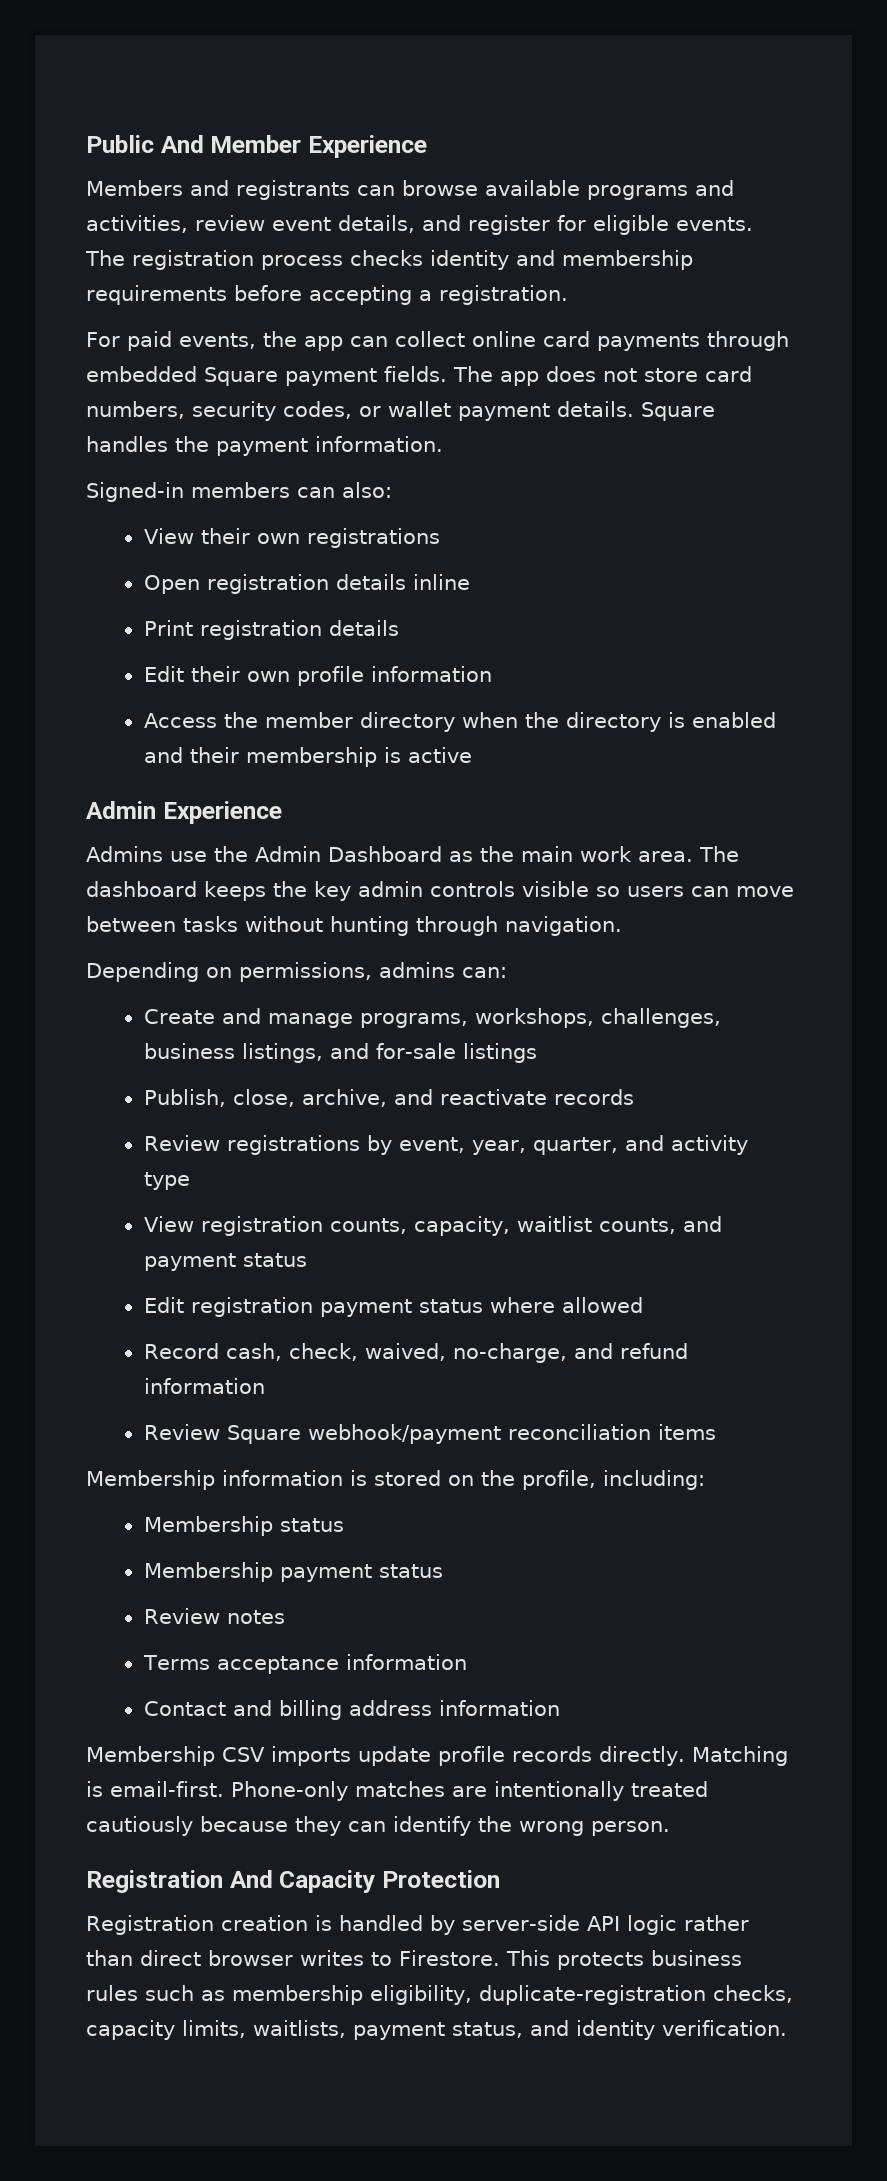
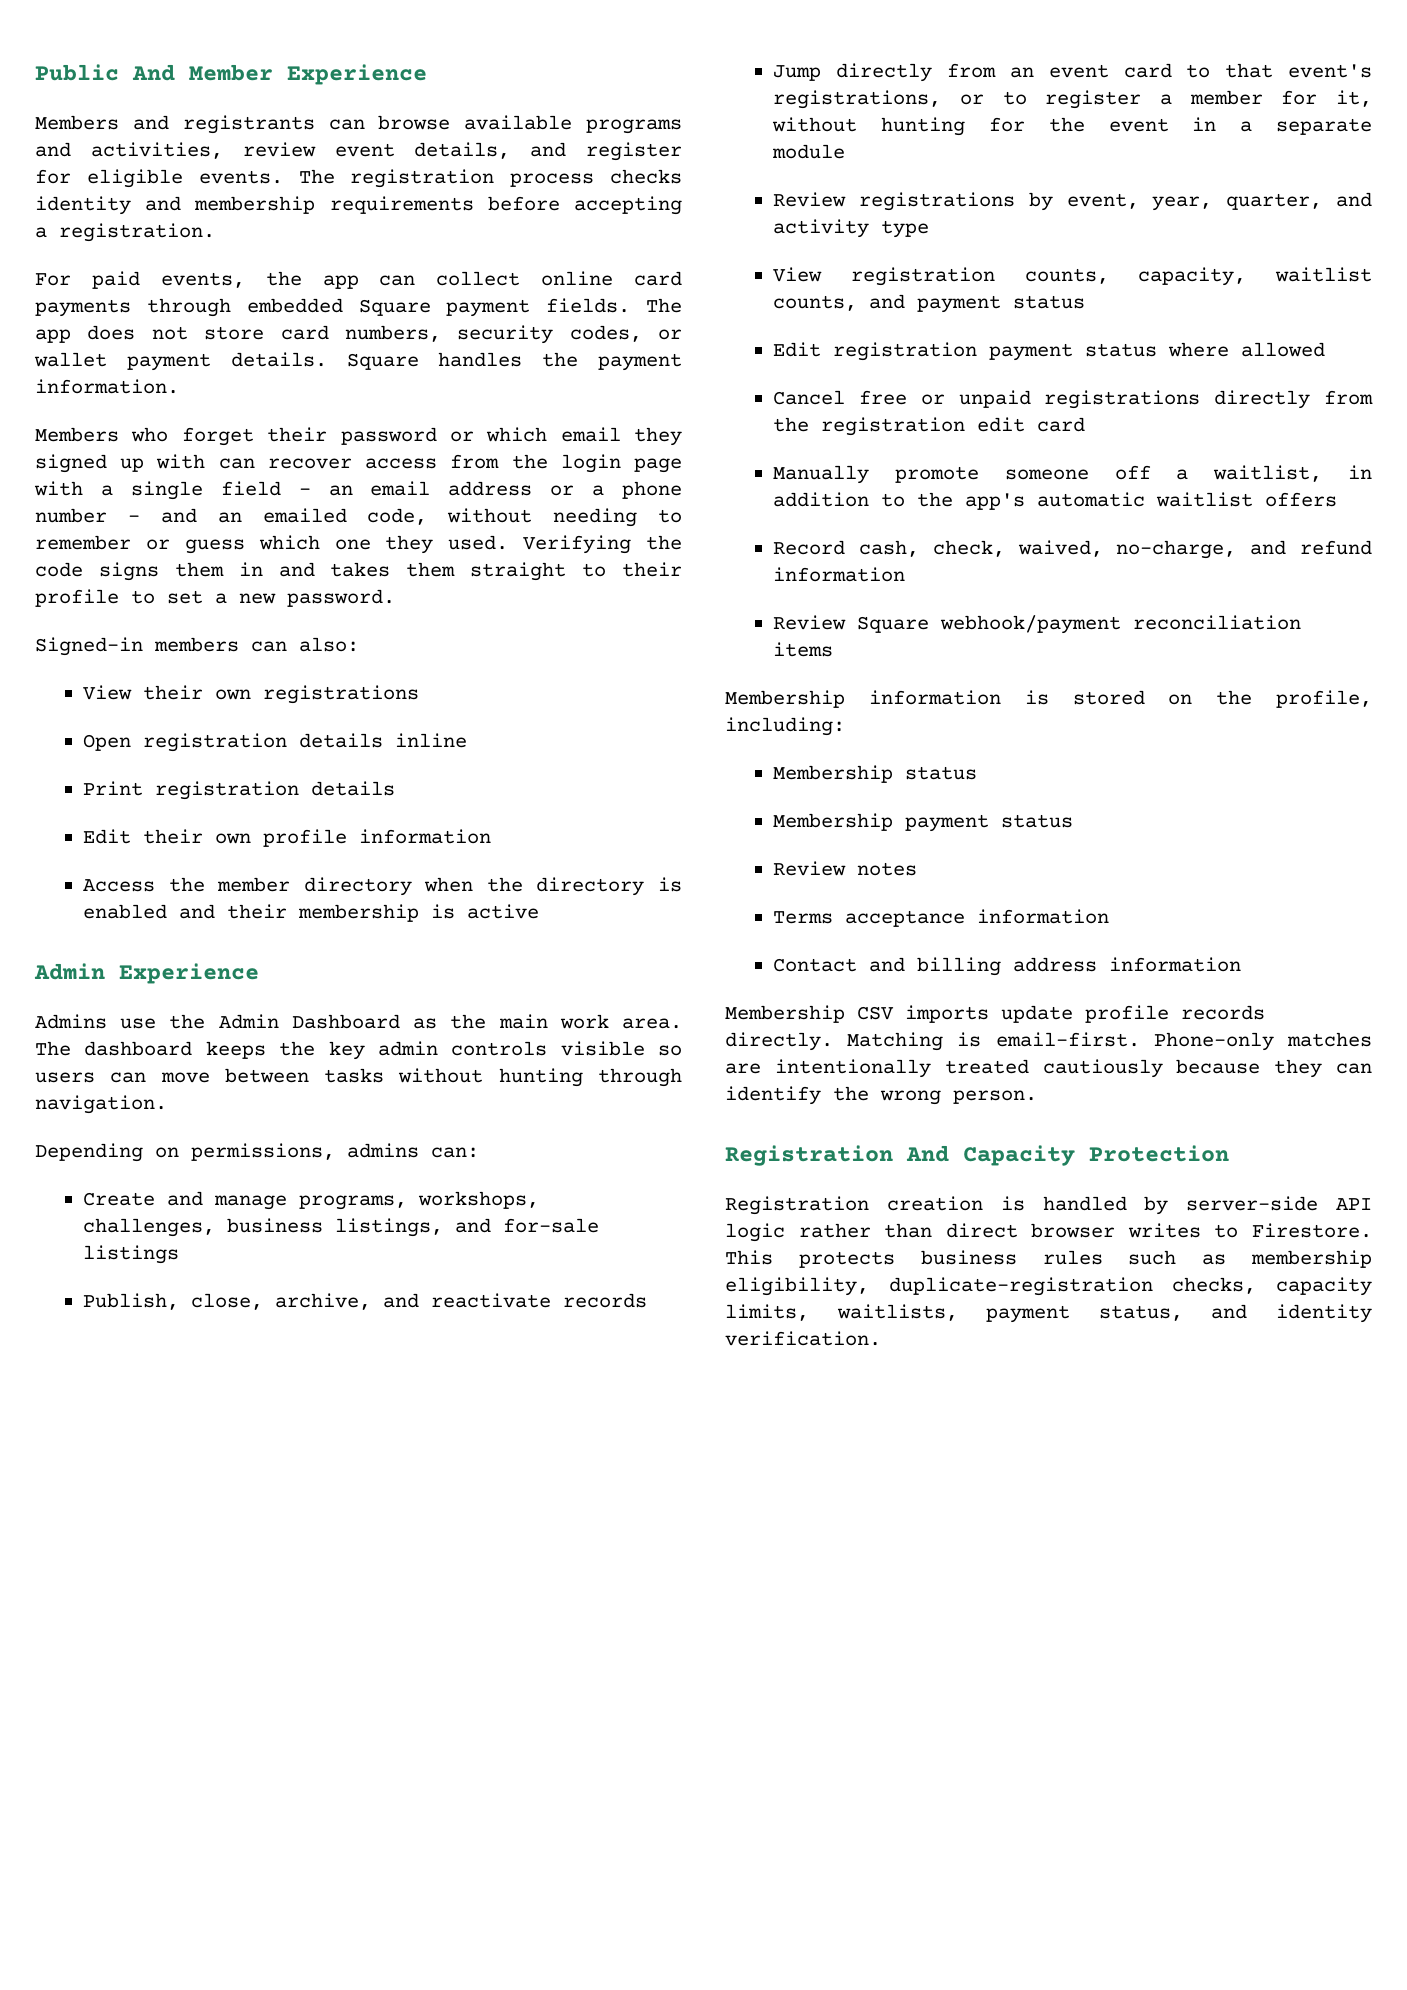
(443, 444) none -> [35,427,682,446] [35,454,682,473] [34,481,682,500] [35,508,682,527] [35,535,682,554] [35,562,683,581] [35,589,395,607] // Members who forget their password or which email they signed up with can recover access from the login page with a single field - an email address or a phone number - and an emailed code, without needing to remember or guess which one they used. Verifying the code signs them in and takes them straight to their profile to set a new password.
(634, 1097) none -> [773,63,1373,82] [773,90,1372,109] [772,117,1372,136] [772,144,846,159] // Jump directly from an event card to that event's registrations, or to register a member for it, without hunting for the event in a separate module
(643, 1305) none -> [773,390,1373,409] [773,417,1086,436] [773,465,1372,484] [773,492,1338,510] // Cancel free or unpaid registrations directly from the registration edit card // Manually promote someone off a waitlist, in addition to the app's automatic waitlist offers

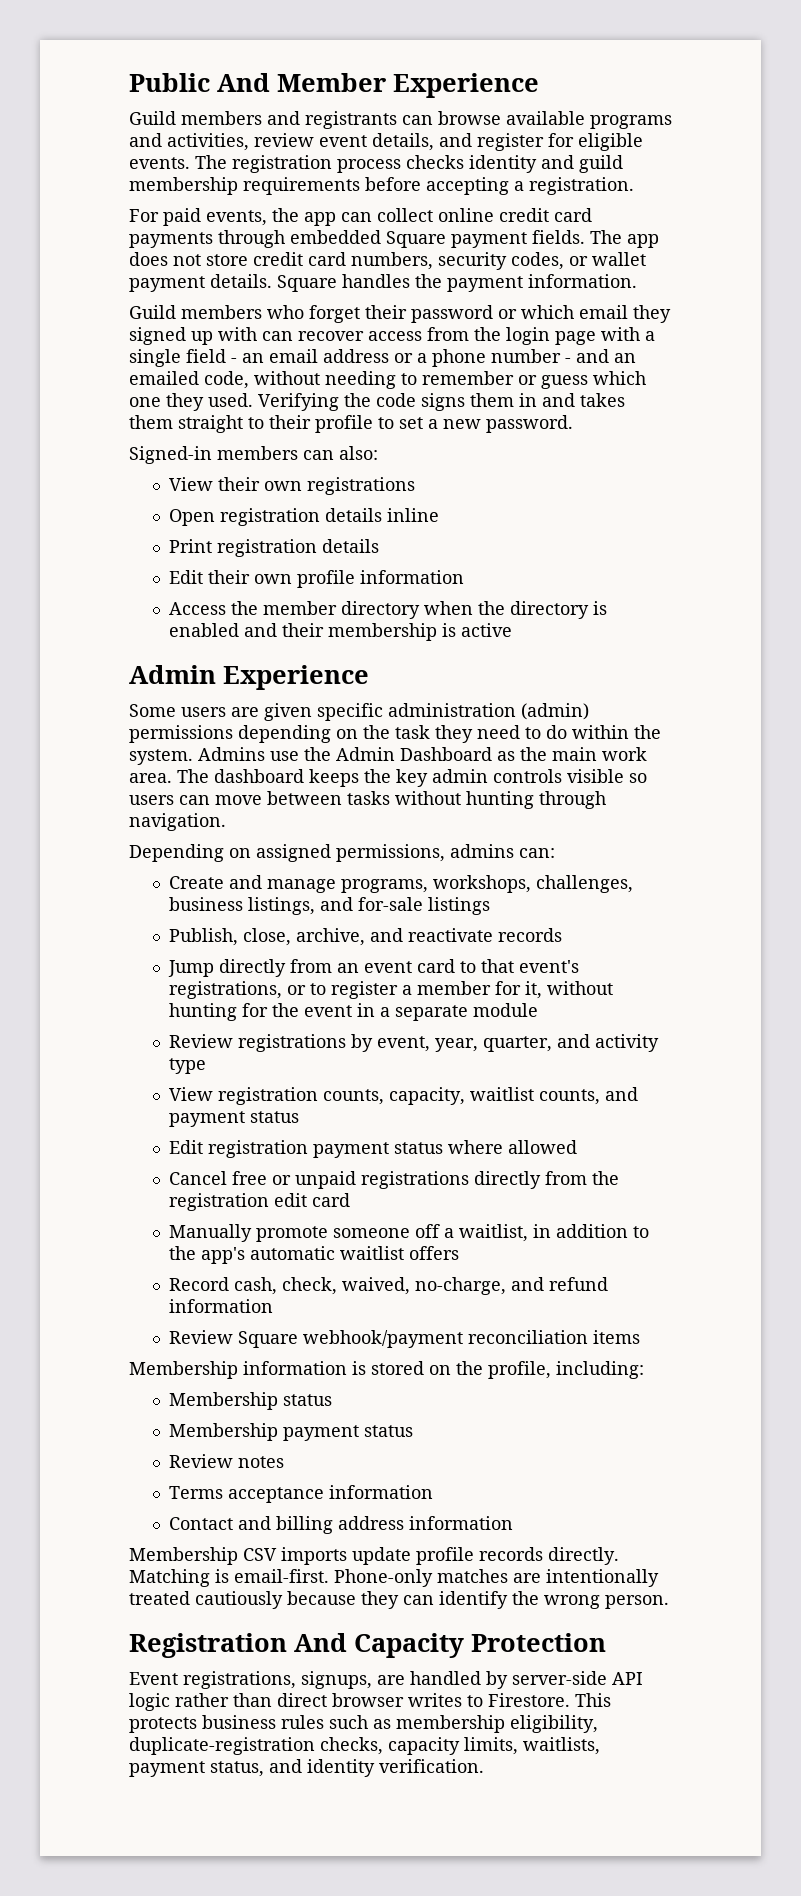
[35,115,119,130] Members -> [129,111,262,125] Guild members
(182, 203) none -> [579,155,623,173] guild
(614, 278) none -> [499,208,549,222] credit
(265, 333) none -> [253,252,303,266] credit
[35,427,119,442] Members -> [129,305,262,319] Guild members
(259, 973) none -> [129,703,589,721] [129,725,661,743] [129,749,193,765] Some users are given specific administration (admin) permissions depending on the task they need to do within the system.
(179, 1152) none -> [256,844,331,862] assigned
[725,1196,1025,1215] Registration creation is -> [129,1671,405,1689] Event registrations, signups, are

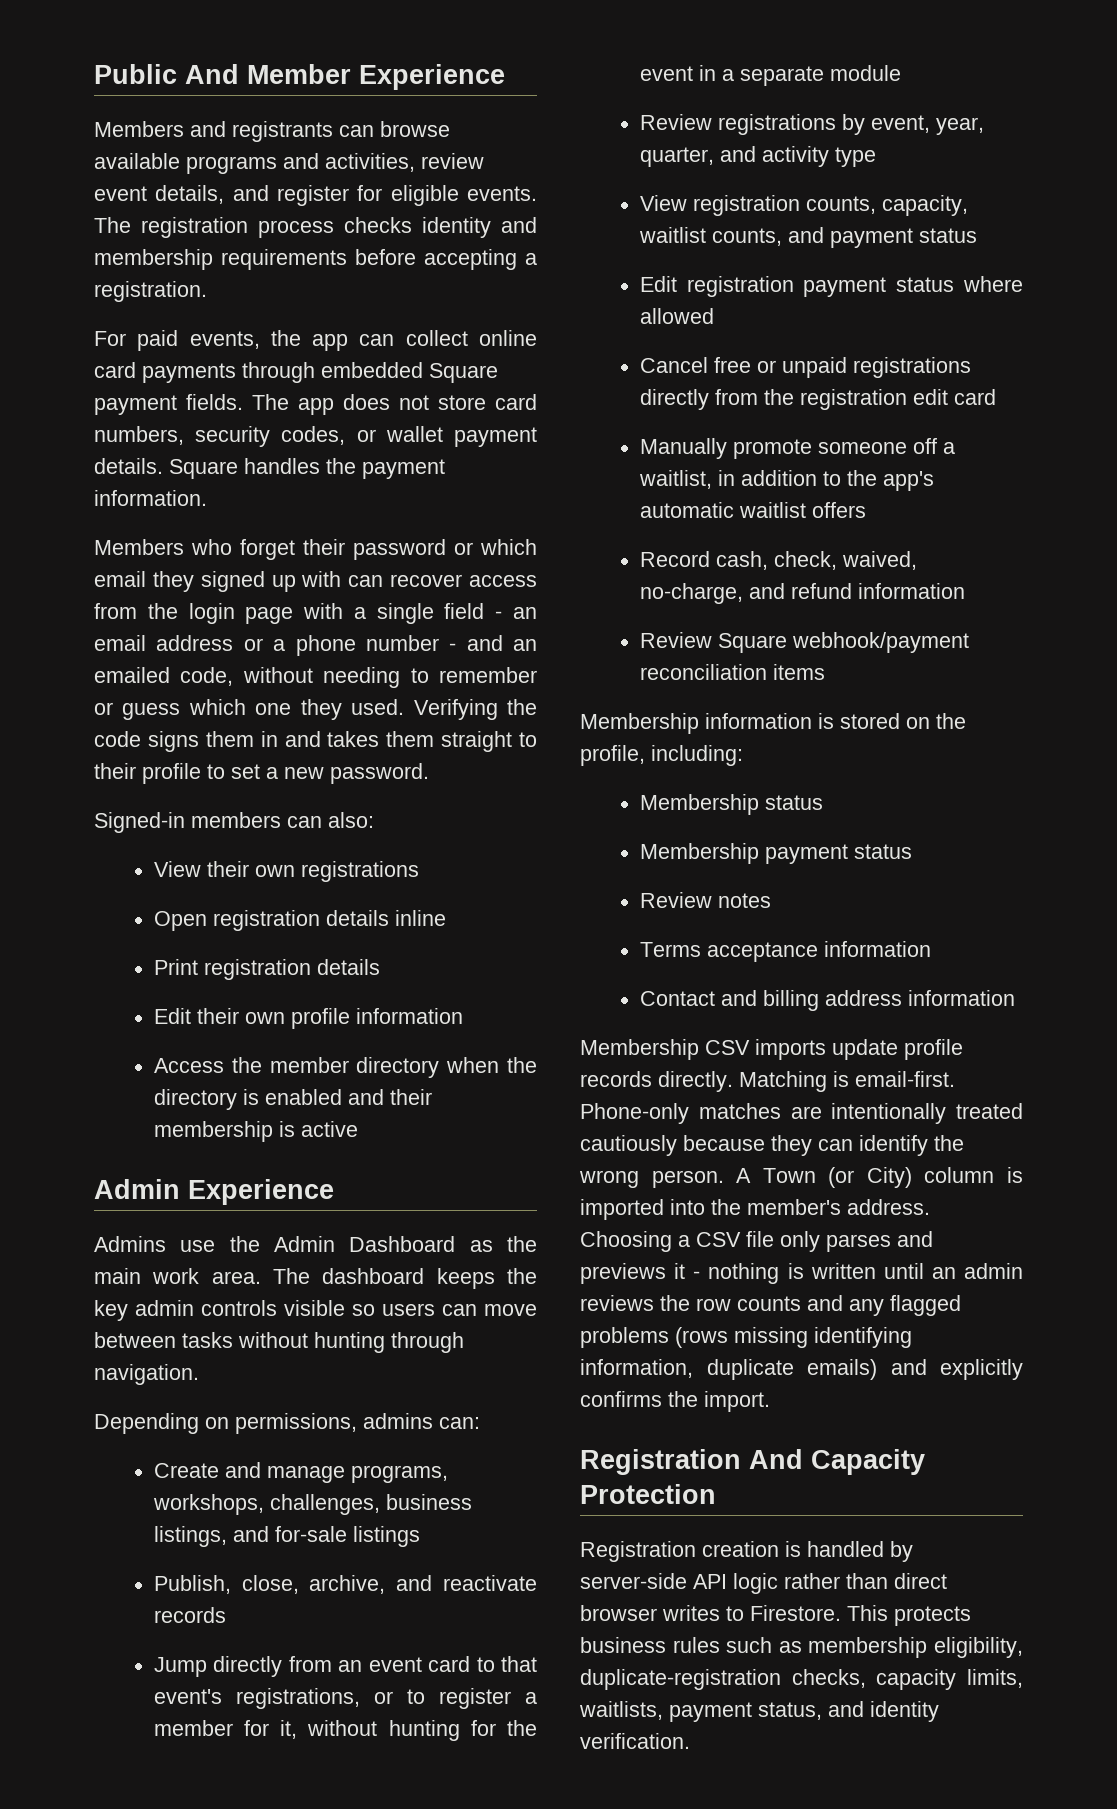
[129,111,262,125] Guild members -> [94,121,184,137] Members
[579,155,623,173] guild -> (537, 225) none
[499,208,549,222] credit -> (537, 338) none
[253,252,303,266] credit -> (486, 402) none
[129,305,262,319] Guild members -> [94,539,184,555] Members
[129,703,589,721] [129,725,661,743] [129,749,193,765] Some users are given specific administration (admin) permissions depending on the task they need to do within the system. -> (334, 1192) none
[256,844,331,862] assigned -> (229, 1423) none
(669, 1602) none -> [736,1167,1023,1188] [580,1199,930,1220] [580,1231,933,1252] [580,1263,1023,1284] [580,1295,961,1316] [580,1327,912,1348] [580,1359,1023,1380] [580,1391,770,1412] A Town (or City) column is imported into the member's address. Choosing a CSV file only parses and previews it - nothing is written until an admin reviews the row counts and any flagged problems (rows missing identifying information, duplicate emails) and explicitly confirms the import.
[129,1671,405,1689] Event registrations, signups, are -> [580,1541,801,1562] Registration creation is

